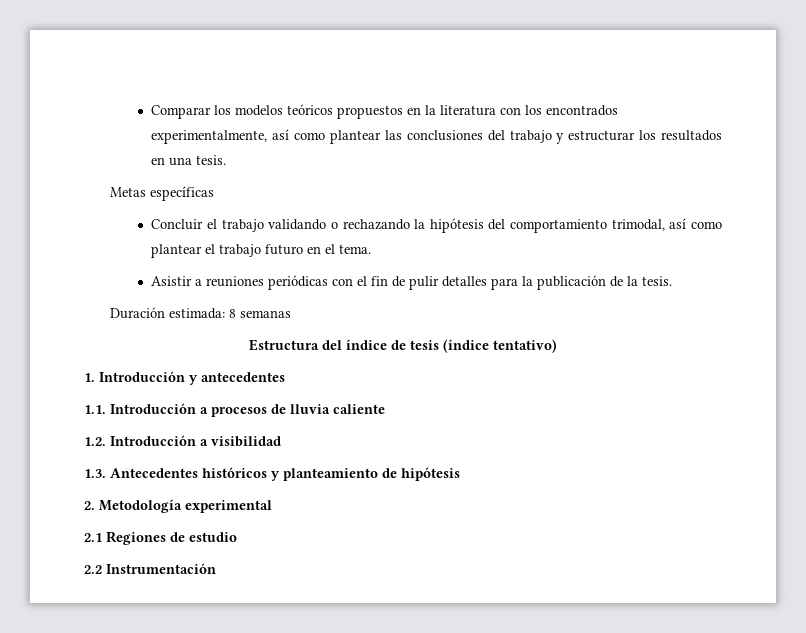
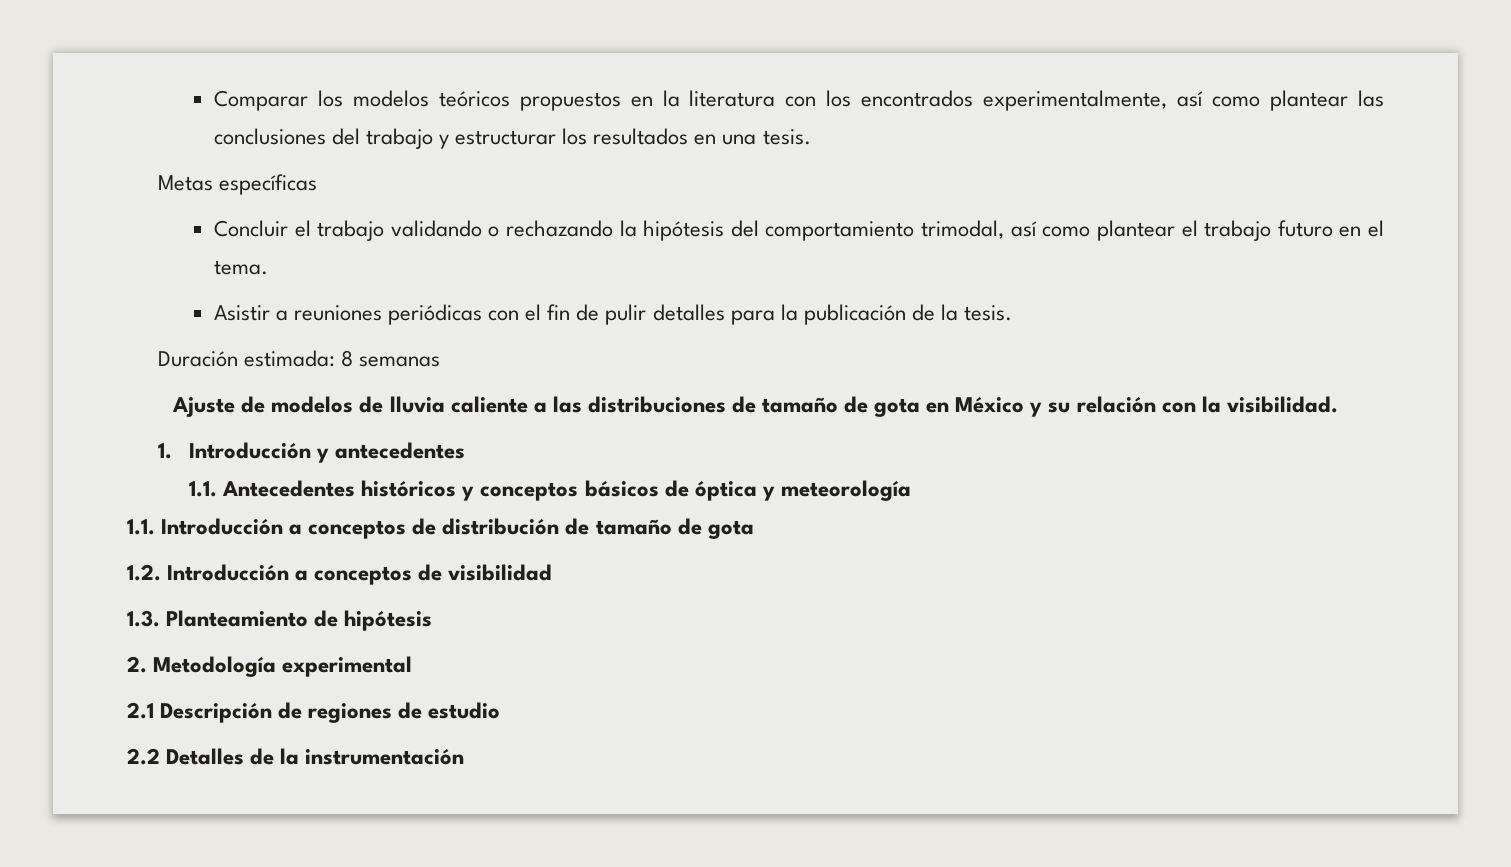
[249,339,557,353] [84,371,285,385] [84,403,385,417] Estructura del índice de tesis (índice tentativo) // 1. Introducción y antecedentes // 1.1. Introducción a procesos de lluvia caliente -> [172,396,1338,417] [158,442,466,463] [189,480,911,501] [127,518,754,539] Ajuste de modelos de lluvia caliente a las distribuciones de tamaño de gota en México y su relación con la visibilidad. // 1. Introducción y antecedentes // 1.1. Antecedentes históricos y conceptos básicos de óptica y meteorología // 1.1. Introducción a conceptos de distribución de tamaño de gota
(208, 442) none -> [314,564,443,585] conceptos de
[110,467,378,481] Antecedentes históricos y planteamiento -> [166,610,309,627] Planteamiento
[106,531,166,545] Regiones -> [160,702,393,723] Descripción de regiones
[106,563,216,574] Instrumentación -> [166,748,465,765] Detalles de la instrumentación

